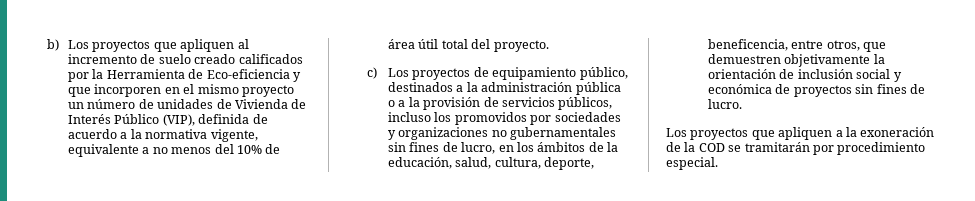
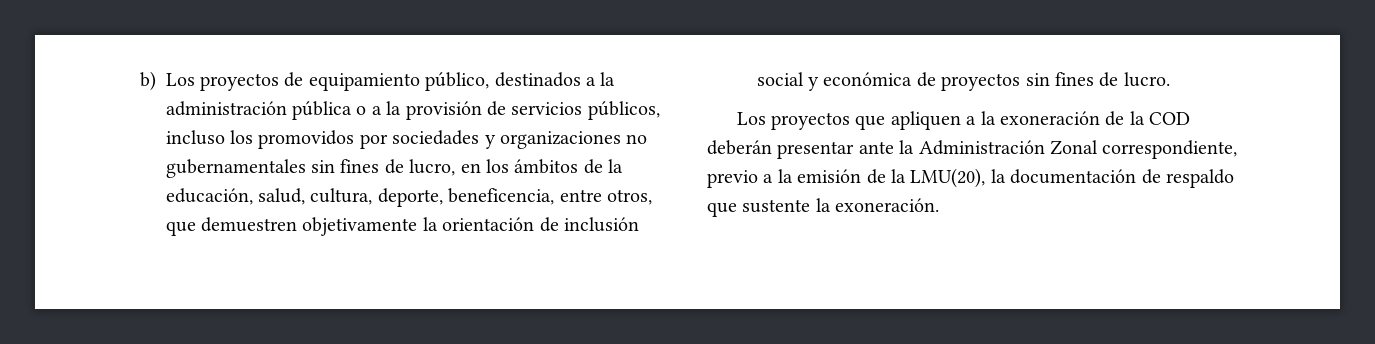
[153,39,249,52] [68,54,303,64] [68,69,301,82] [68,84,294,97] [68,99,307,109] [68,114,268,126] [68,129,258,142] [68,144,281,157] [388,39,549,52] [367,67,471,80] que apliquen al incremento de suelo creado calificados por la Herramienta de Eco-eficiencia y que incorporen en el mismo proyecto un número de unidades de Vivienda de Interés Público (VIP), definida de acuerdo a la normativa vigente, equivalente a no menos del 10% de área útil total del proyecto. // c) Los proyectos -> (279, 82) none
[728,142,926,155] [666,157,718,170] se tramitarán por procedimiento especial. -> [707,140,1238,159] [707,168,1234,188] [707,198,940,217] deberán presentar ante la Administración Zonal correspondiente, previo a la emisión de la LMU(20), la documentación de respaldo que sustente la exoneración.

